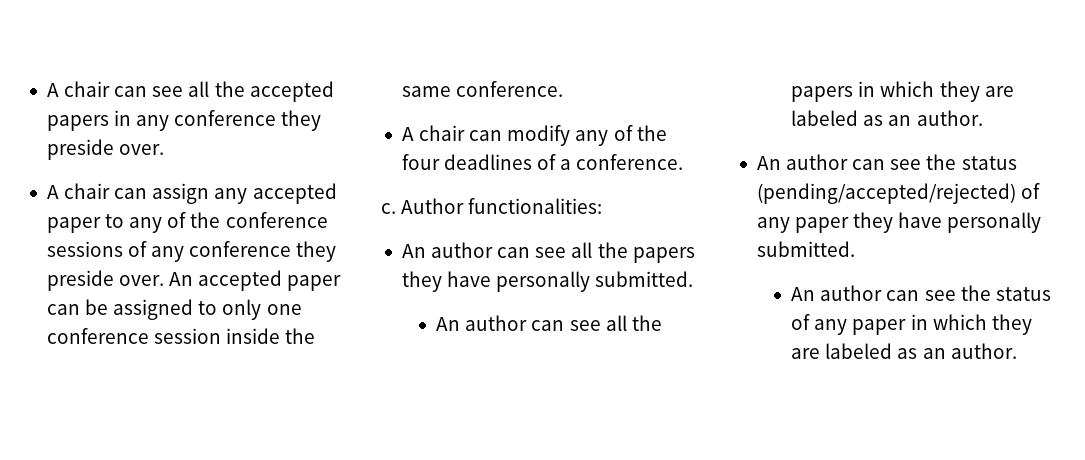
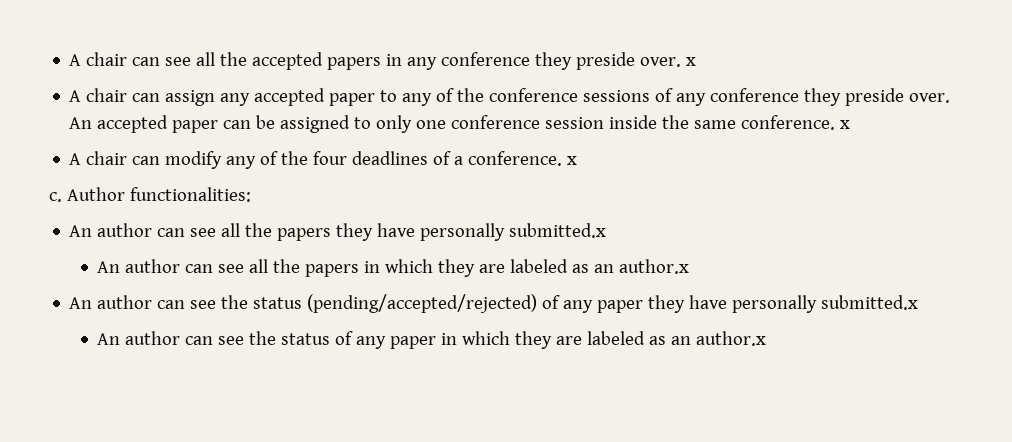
(165, 149) none -> [686,57,697,66] x
(564, 89) none -> [840,120,851,129] x
(684, 162) none -> [567,156,578,165] x
[595,271,694,287] submitted. -> [509,223,607,238] submitted.x
[916,110,983,126] author. -> [619,259,690,274] author.x
[756,241,855,257] submitted. -> [821,295,919,310] submitted.x
[950,343,1017,359] author. -> [696,331,767,346] author.x

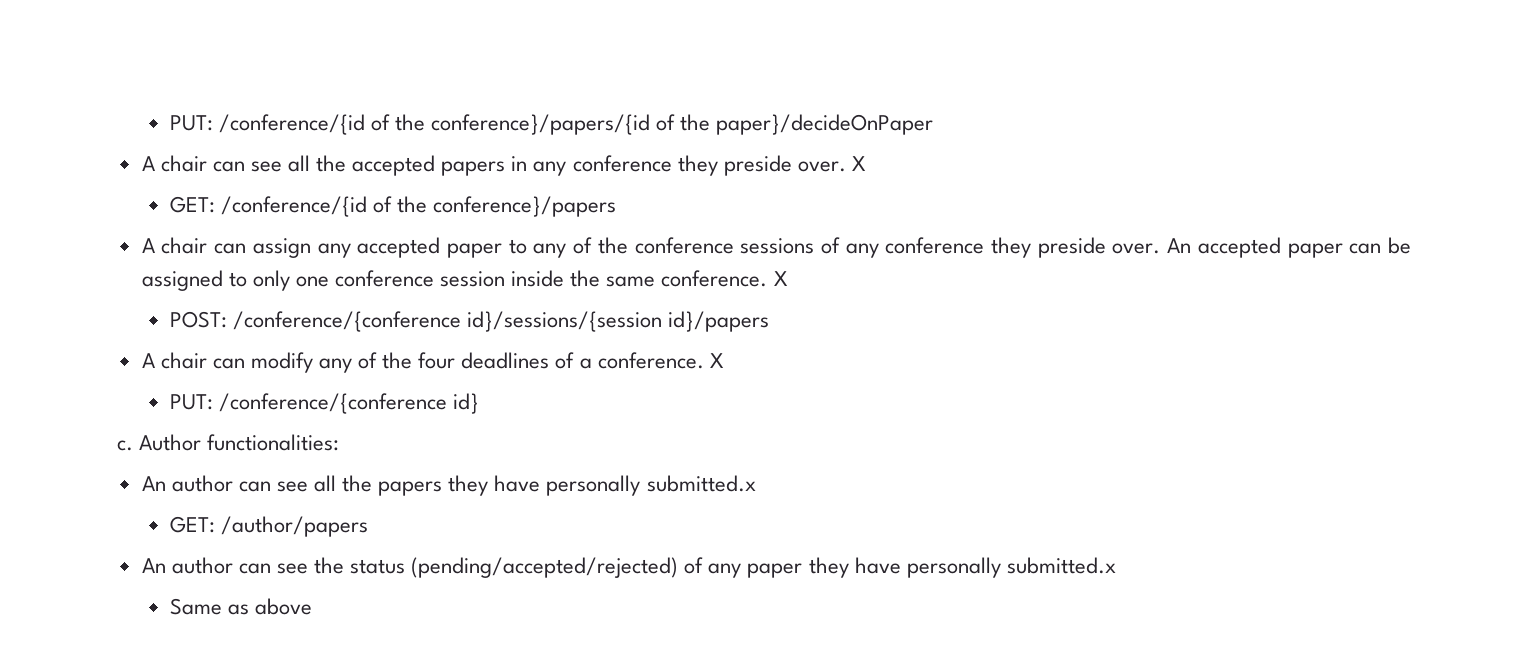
(69, 60) none -> [169,114,934,135] PUT: /conference/{id of the conference}/papers/{id of the paper}/decideOnPaper //
[686,57,697,66] x -> [851,156,866,171] [169,196,617,217] X // GET: /conference/{id of the conference}/papers
[840,120,851,129] x -> [773,271,788,286] [169,311,770,332] X // POST: /conference/{conference id}/sessions/{session id}/papers
[567,156,578,165] x -> [709,353,724,368] [169,393,479,414] X // PUT: /conference/{conference id}
[97,259,690,277] An author can see all the papers in which they are labeled as an author.x -> [169,516,368,537] GET: /author/papers
[97,331,767,349] An author can see the status of any paper in which they are labeled as an author.x -> [169,598,312,615] Same as above

